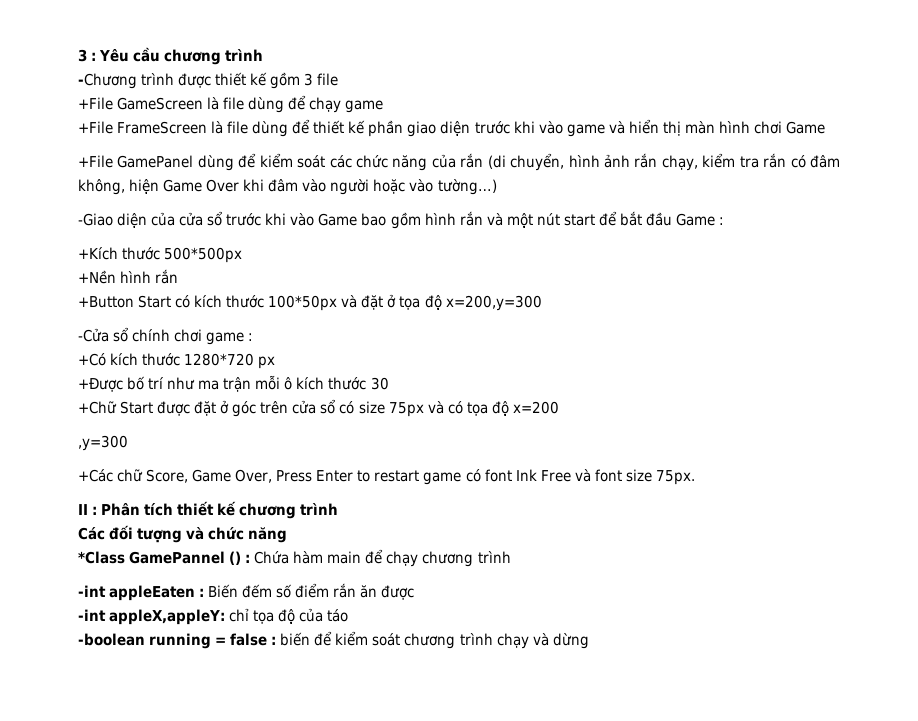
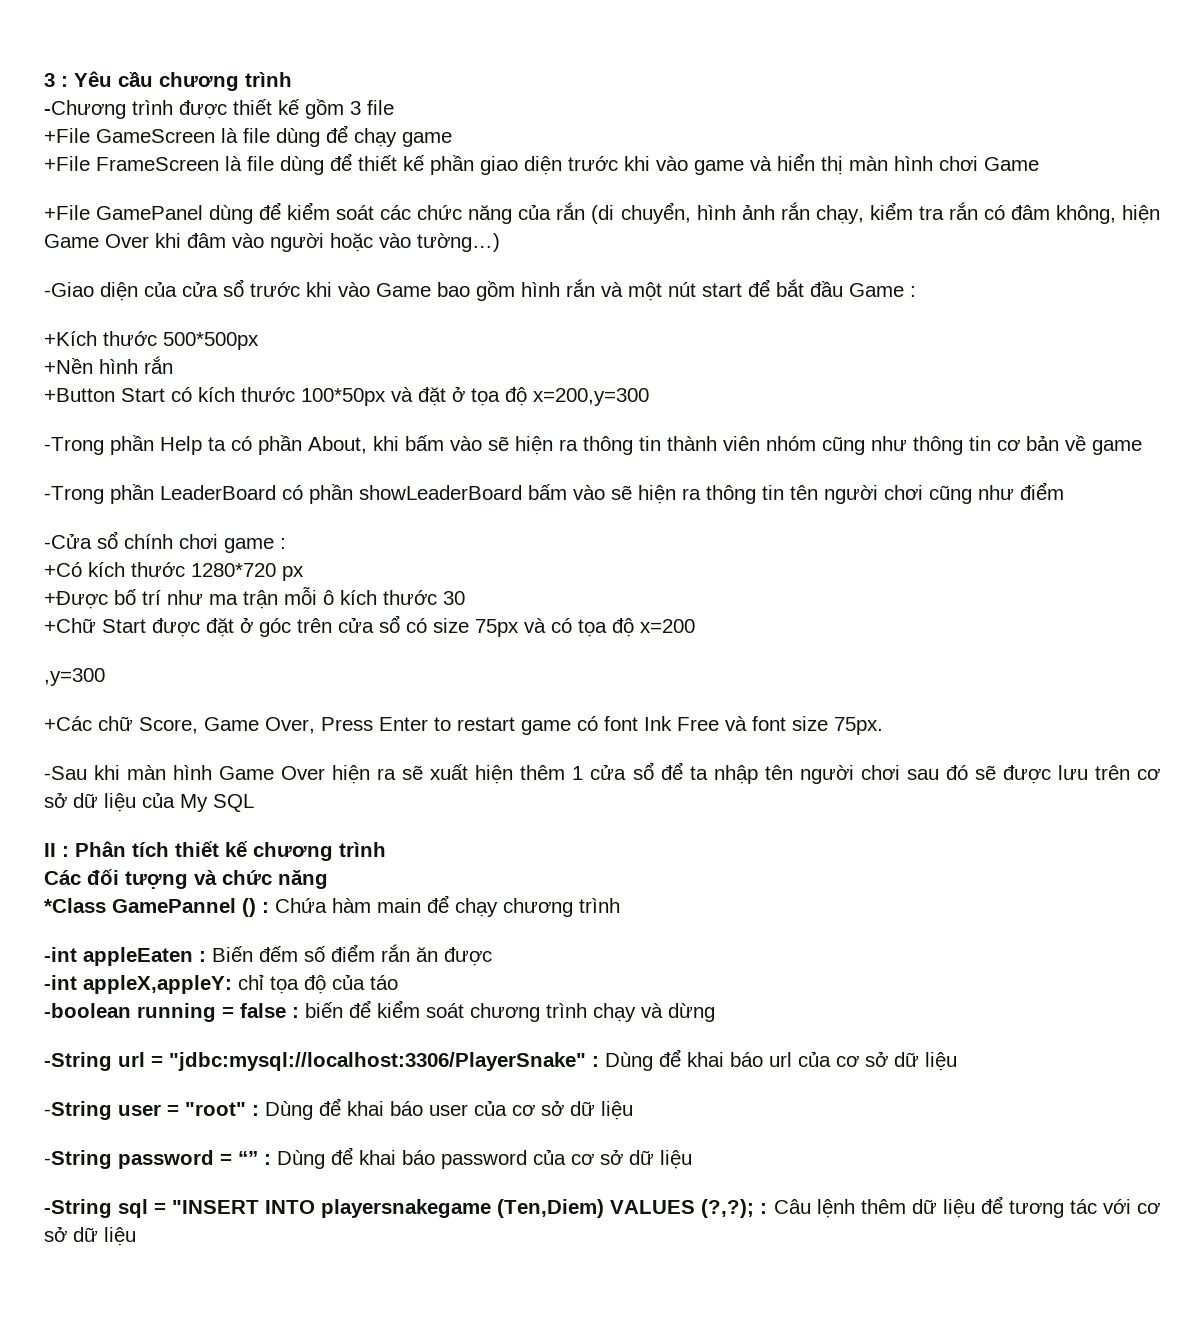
(542, 303) none -> [44,435,1142,455] [44,482,1064,504] // -Trong phần Help ta có phần About, khi bấm vào sẽ hiện ra thông tin thành viên nhóm cũng như thông tin cơ bản về game // -Trong phần LeaderBoard có phần showLeaderBoard bấm vào sẽ hiện ra thông tin tên người chơi cũng như điểm
(695, 477) none -> [44,762,1160,784] [44,792,254,812] // -Sau khi màn hình Game Over hiện ra sẽ xuất hiện thêm 1 cửa sổ để ta nhập tên người chơi sau đó sẽ được lưu trên cơ sở dữ liệu của My SQL
(589, 641) none -> [44,1049,957,1071] [44,1098,633,1120] [44,1147,692,1169] [44,1196,1160,1218] [44,1226,136,1246] // -String url = "jdbc:mysql://localhost:3306/PlayerSnake" : Dùng để khai báo url của cơ sở dữ liệu // -String user = "root" : Dùng để khai báo user của cơ sở dữ liệu // -String password = “” : Dùng để khai báo password của cơ sở dữ liệu // -String sql = "INSERT INTO playersnakegame (Ten,Diem) VALUES (?,?); : Câu lệnh thêm dữ liệu để tương tác với cơ sở dữ liệu

